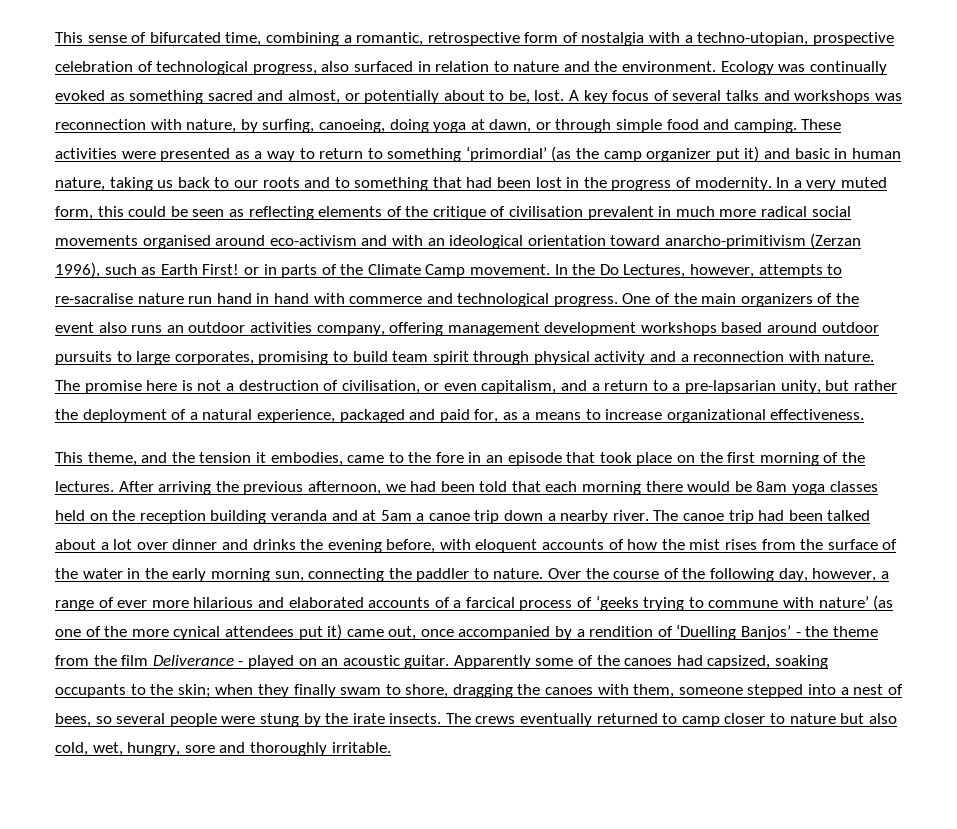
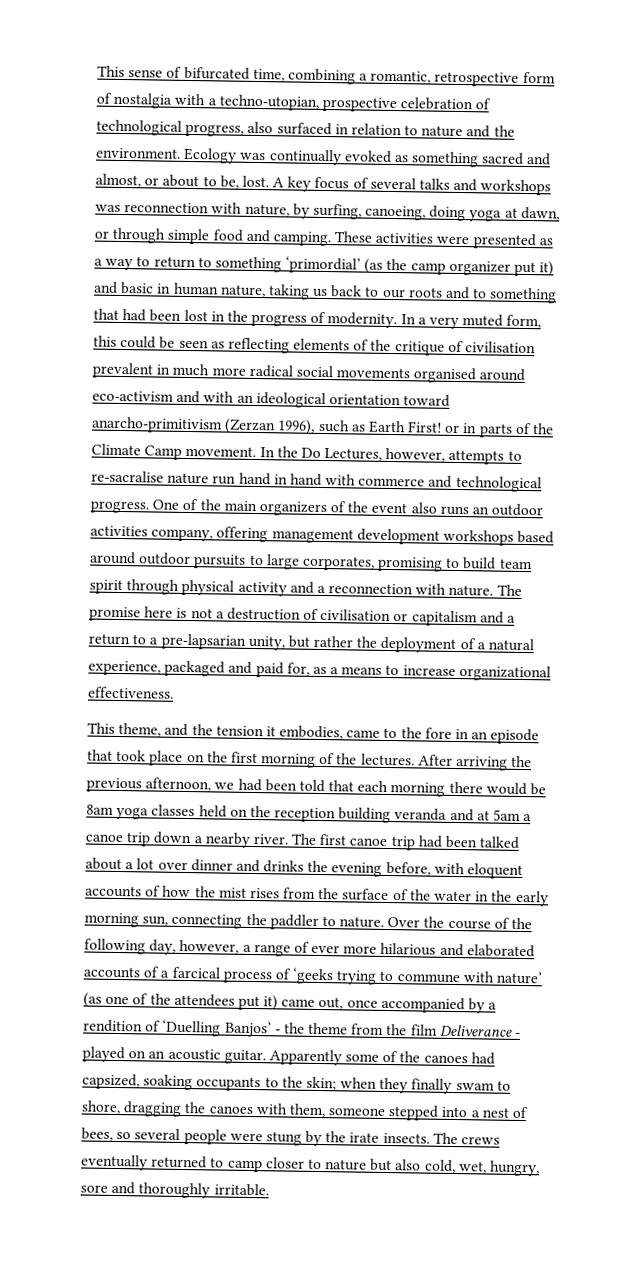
[364,90,440,104] potentially -> (160, 181) none
[341,380,557,394] civilisation, or even capitalism, -> [320,608,478,627] civilisation or capitalism
(679, 515) none -> [319,833,348,846] first
[131,626,221,640] more cynical -> (171, 999) none

